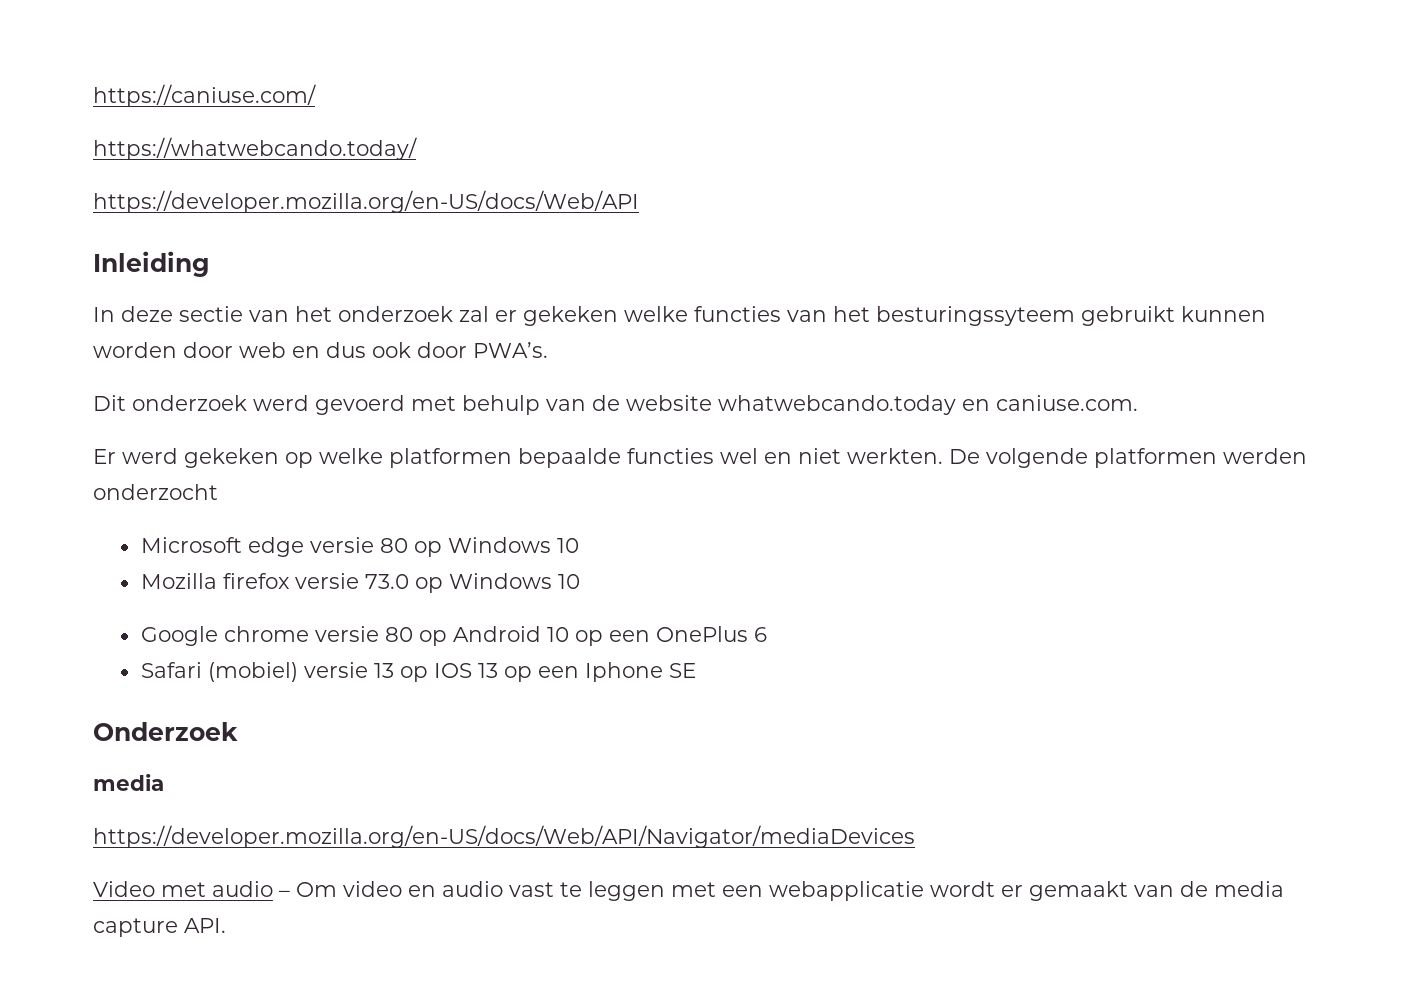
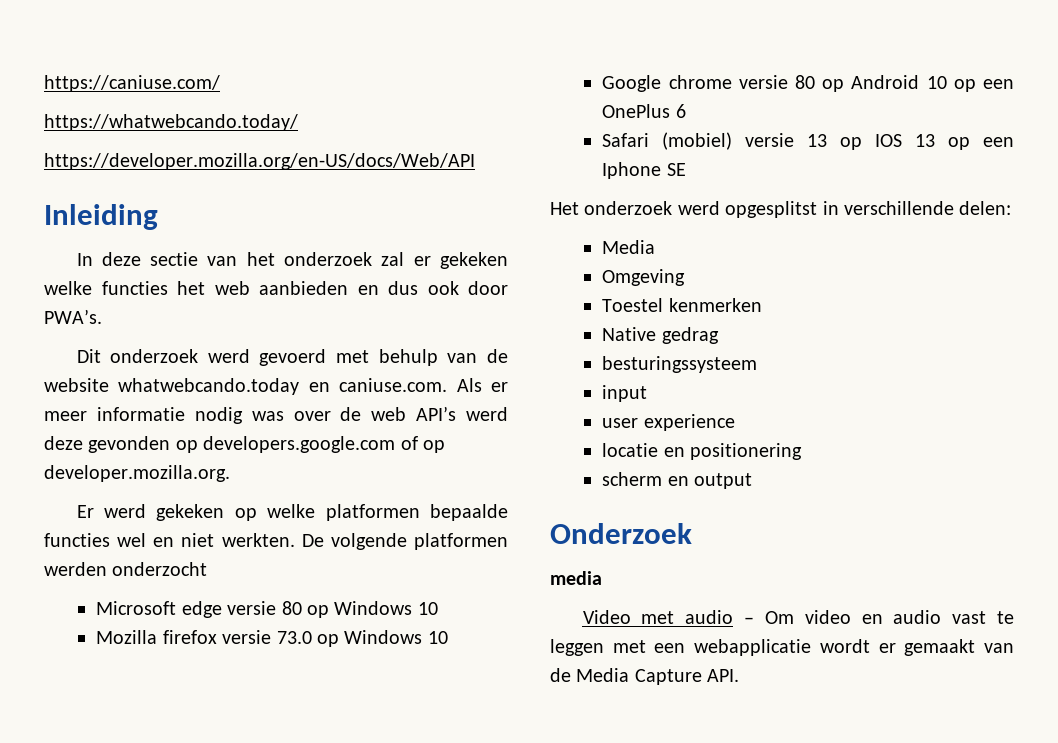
[787,306,1266,326] [93,342,286,358] van het besturingssyteem gebruikt kunnen worden door web -> [177,281,348,295] het web aanbieden
(1138, 403) none -> [456,378,508,392] [44,406,508,424] [44,436,445,453] [44,465,230,482] Als er meer informatie nodig was over de web API’s werd deze gevonden op developers.google.com of op developer.mozilla.org.
(696, 670) none -> [550,201,1012,218] [602,240,656,254] [602,269,686,286] [602,298,762,312] [602,327,719,344] [602,356,758,373] [602,385,648,402] [602,414,735,431] [602,443,803,460] [602,472,753,489] // Het onderzoek werd opgesplitst in verschillende delen: // Media // Omgeving // Toestel kenmerken // Native gedrag // besturingssysteem // input // user experience // locatie en positionering // scherm en output
[93,825,915,848] // https://developer.mozilla.org/en-US/docs/Web/API/Navigator/mediaDevices -> (602, 578) none
[1214,881,1284,897] [93,918,178,937] media capture -> [576,668,702,685] Media Capture

